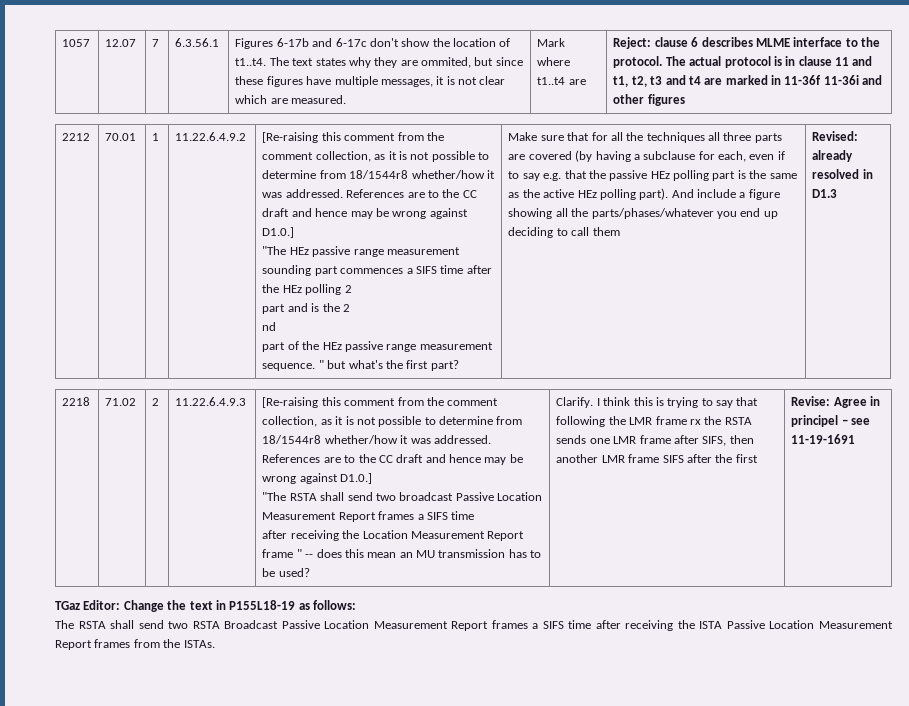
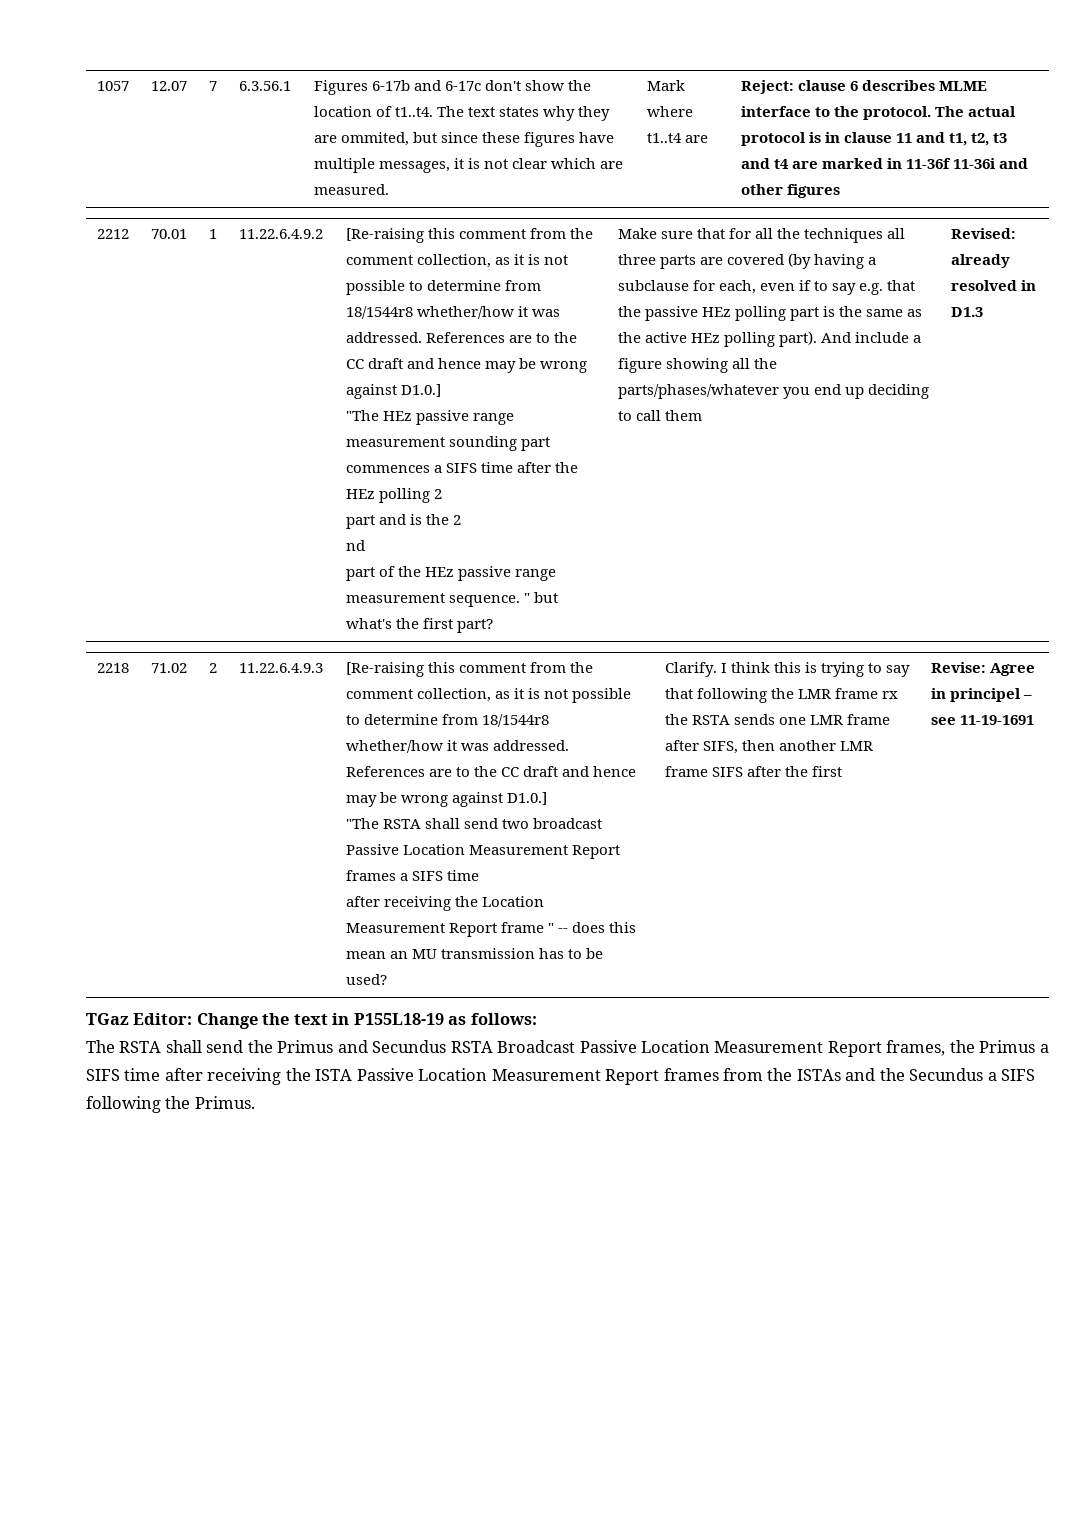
[168,621,189,629] two -> [247,1040,447,1053] the Primus and Secundus
[491,620,528,629] frames -> [886,1040,1036,1056] frames, the Primus
[183,640,215,648] ISTAs. -> [796,1068,1036,1081] [86,1096,255,1113] ISTAs and the Secundus a SIFS following the Primus.

